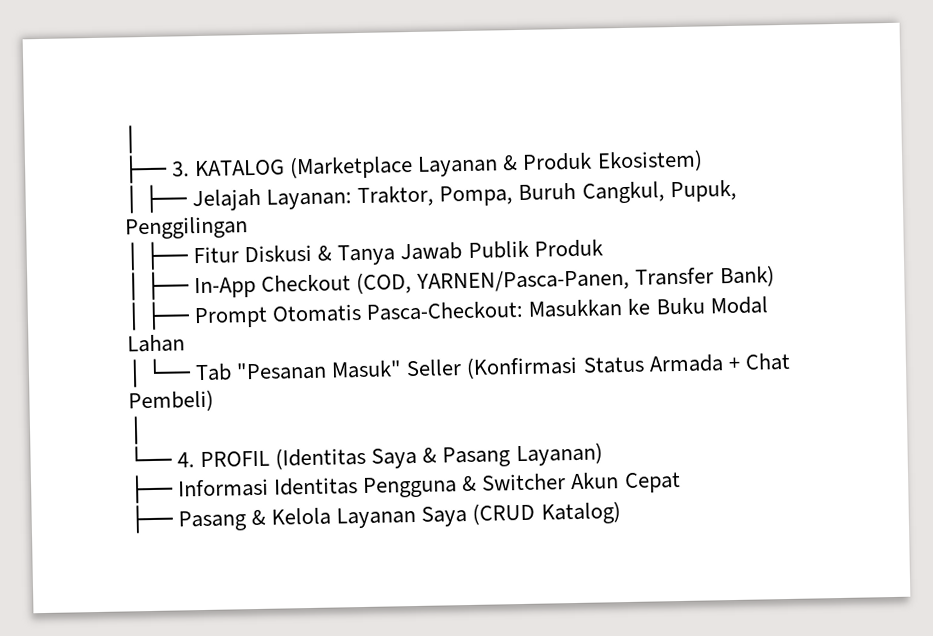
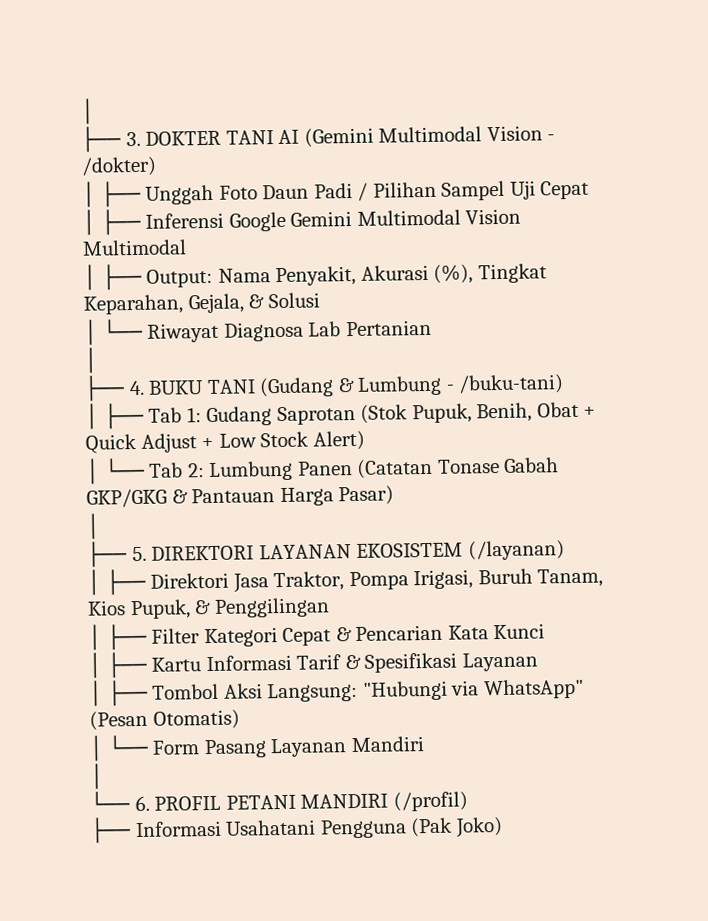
[194,149,703,180] [124,179,737,214] [125,216,248,240] [125,239,603,271] [126,265,775,301] [126,296,768,331] [127,334,185,353] [127,352,791,388] [128,389,214,413] [128,416,144,445] [129,442,603,470] [129,472,681,504] [130,501,621,534] KATALOG (Marketplace Layanan & Produk Ekosistem) // │ ├── Jelajah Layanan: Traktor, Pompa, Buruh Cangkul, Pupuk, Penggilingan // │ ├── Fitur Diskusi & Tanya Jawab Publik Produk // │ ├── In-App Checkout (COD, YARNEN/Pasca-Panen, Transfer Bank) // │ ├── Prompt Otomatis Pasca-Checkout: Masukkan ke Buku Modal Lahan // │ └── Tab "Pesanan Masuk" Seller (Konfirmasi Status Armada + Chat Pembeli) // │ // └── 4. PROFIL (Identitas Saya & Pasang Layanan) // ├── Informasi Identitas Pengguna & Switcher Akun Cepat // ├── Pasang & Kelola Layanan Saya (CRUD Katalog) -> [145,125,556,148] [81,156,157,177] [82,180,590,208] [82,208,522,236] [82,239,187,256] [83,263,547,291] [83,292,320,315] [84,318,432,346] [84,347,98,374] [84,374,565,402] [85,401,597,430] [85,430,365,454] [85,457,560,485] [86,485,395,508] [86,513,101,540] [87,540,565,568] [87,568,604,596] [87,597,330,620] [88,623,546,651] [88,651,538,679] [89,678,584,707] [89,709,240,731] [89,734,425,762] [90,763,104,790] [90,791,468,812] [90,816,503,844] DOKTER TANI AI (Gemini Multimodal Vision - /dokter) // │ ├── Unggah Foto Daun Padi / Pilihan Sampel Uji Cepat // │ ├── Inferensi Google Gemini Multimodal Vision Multimodal // │ ├── Output: Nama Penyakit, Akurasi (%), Tingkat Keparahan, Gejala, & Solusi // │ └── Riwayat Diagnosa Lab Pertanian // │ // ├── 4. BUKU TANI (Gudang & Lumbung - /buku-tani) // │ ├── Tab 1: Gudang Saprotan (Stok Pupuk, Benih, Obat + Quick Adjust + Low Stock Alert) // │ └── Tab 2: Lumbung Panen (Catatan Tonase Gabah GKP/GKG & Pantauan Harga Pasar) // │ // ├── 5. DIREKTORI LAYANAN EKOSISTEM (/layanan) // │ ├── Direktori Jasa Traktor, Pompa Irigasi, Buruh Tanam, Kios Pupuk, & Penggilingan // │ ├── Filter Kategori Cepat & Pencarian Kata Kunci // │ ├── Kartu Informasi Tarif & Spesifikasi Layanan // │ ├── Tombol Aksi Langsung: "Hubungi via WhatsApp" (Pesan Otomatis) // │ └── Form Pasang Layanan Mandiri // │ // └── 6. PROFIL PETANI MANDIRI (/profil) // ├── Informasi Usahatani Pengguna (Pak Joko)

